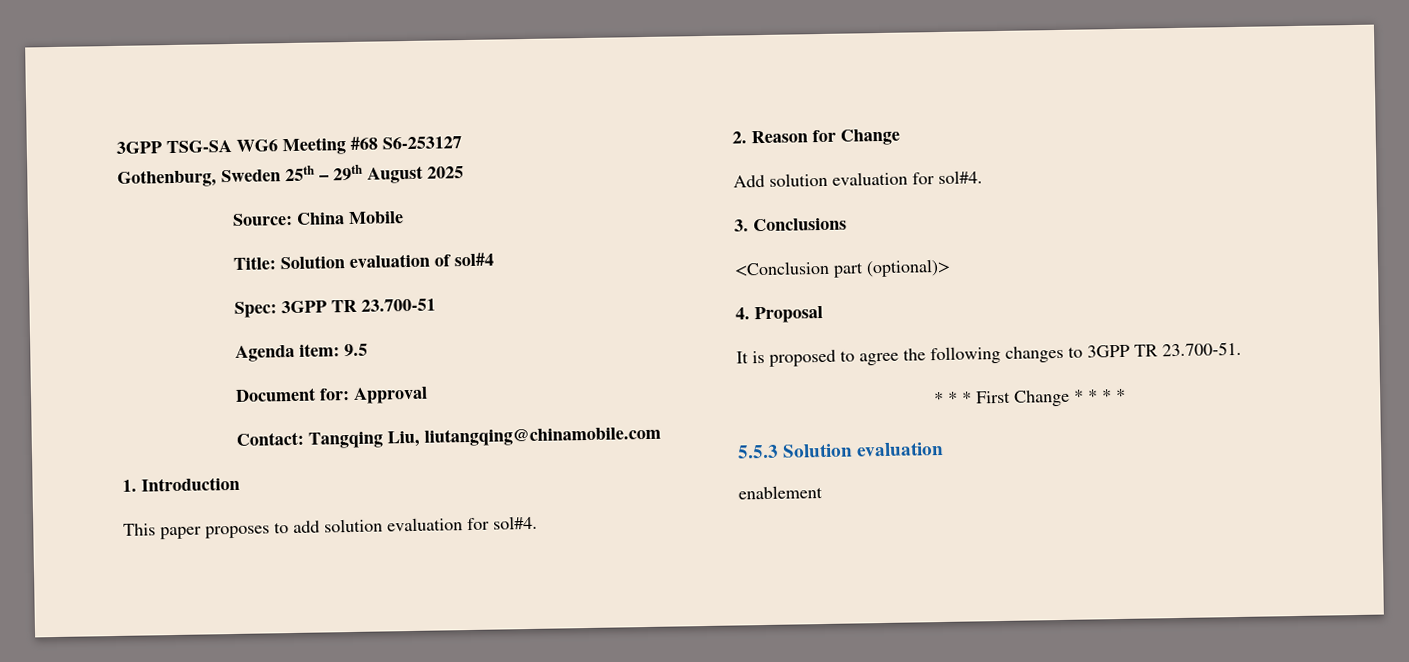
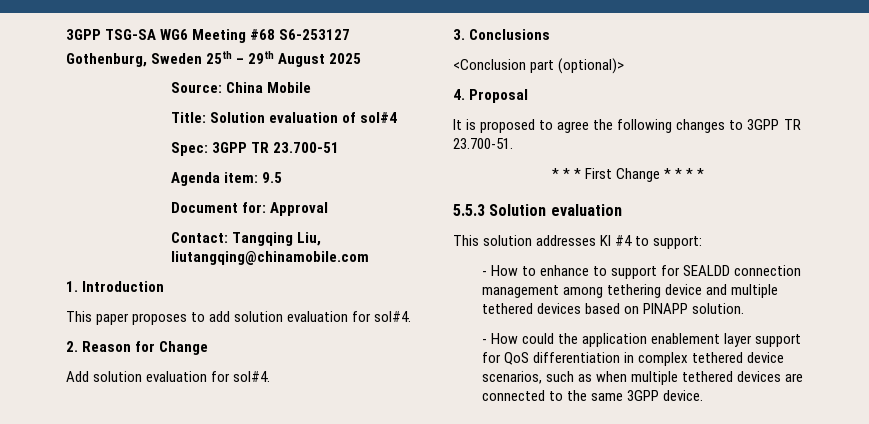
[738,485,823,500] enablement -> [453,235,703,249] [481,265,801,279] [481,284,778,298] [481,303,744,314] [481,333,801,347] [481,352,784,366] [481,371,803,385] [481,390,703,401] This solution addresses KI #4 to support: // - How to enhance to support for SEALDD connection management among tethering device and multiple tethered devices based on PINAPP solution. // - How could the application enablement layer support for QoS differentiation in complex tethered device scenarios, such as when multiple tethered devices are connected to the same 3GPP device.

